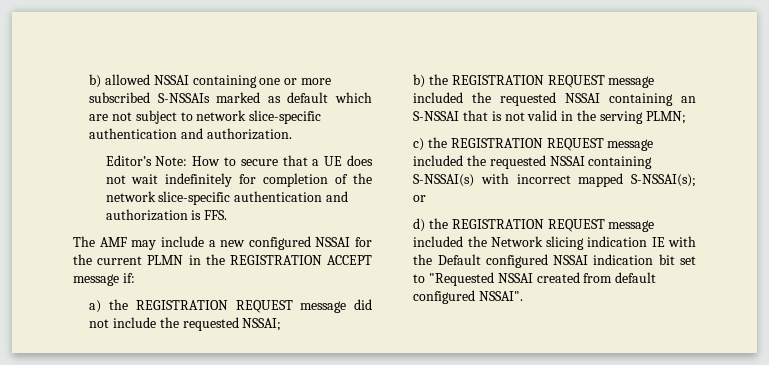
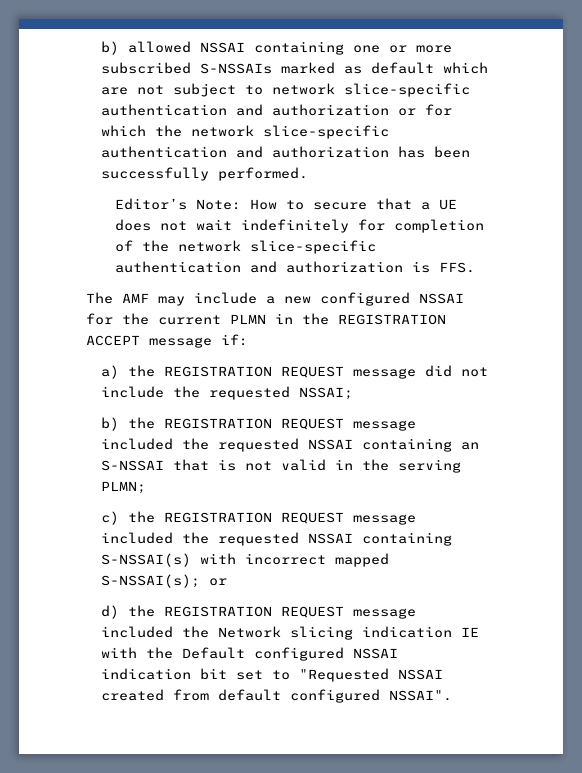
[206,128,292,140] authorization. -> [271,104,452,116] [100,125,389,139] [100,146,470,158] [100,167,308,181] authorization or for which the network slice-specific authentication and authorization has been successfully performed.

